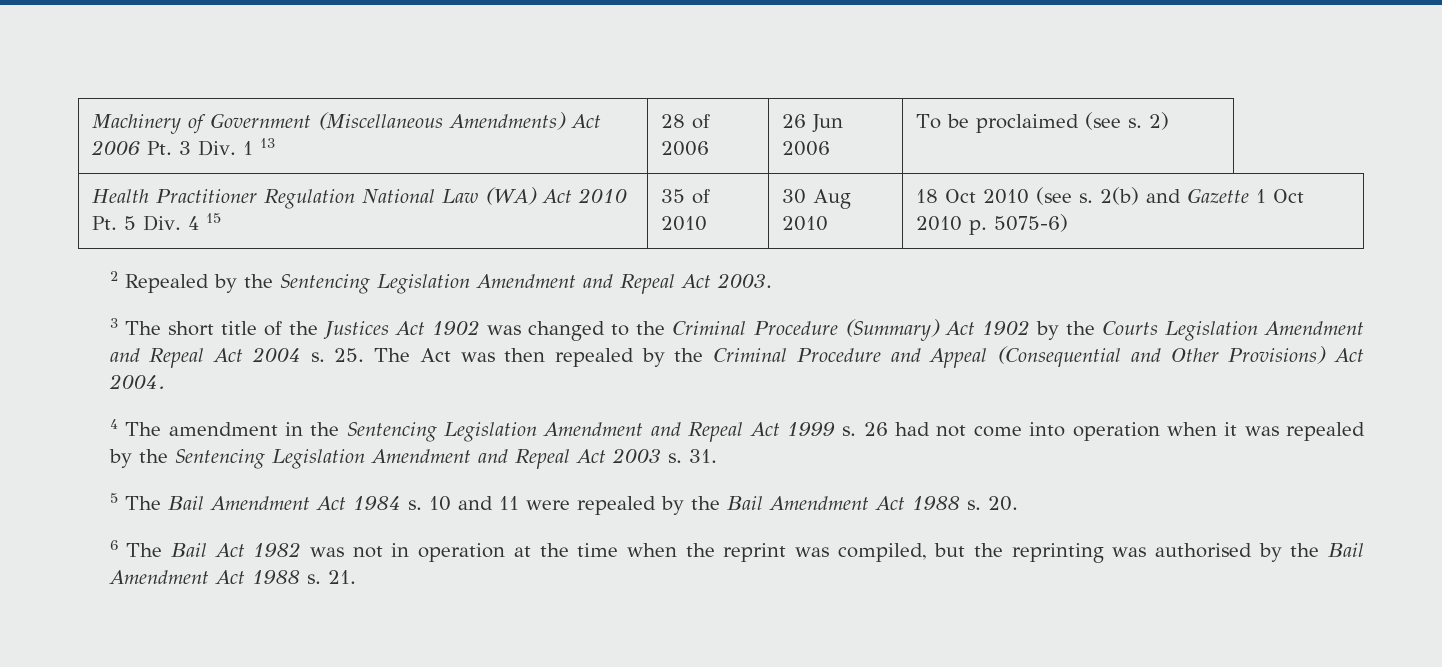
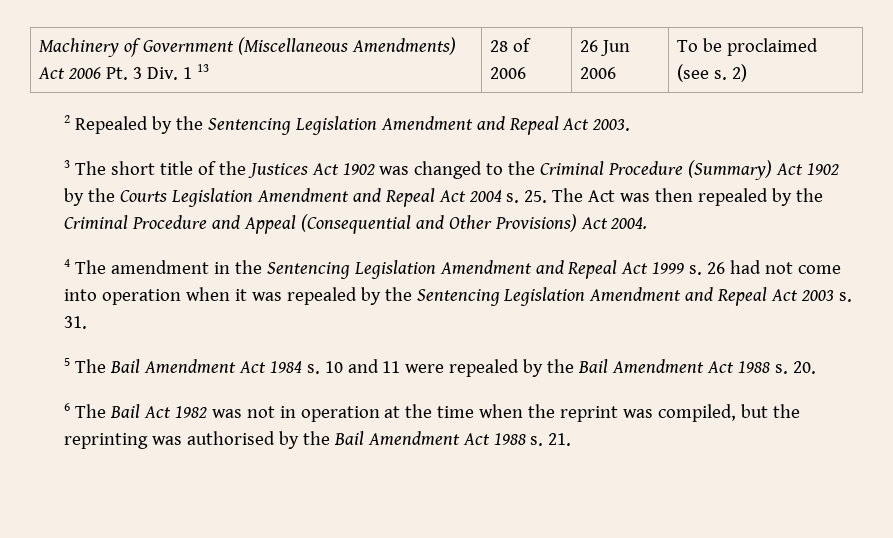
[92,187,628,209] [92,213,222,231] [661,189,711,204] [661,216,708,231] [782,189,852,209] [782,216,829,231] [916,187,1305,205] [916,214,1069,235] // Health Practitioner Regulation National Law (WA) Act 2010 Pt. 5 Div. 4 15 | 35 of 2010 | 30 Aug 2010 | 18 Oct 2010 (see s. 2(b) and Gazette 1 Oct 2010 p. 5075-6) -> (748, 73) none

